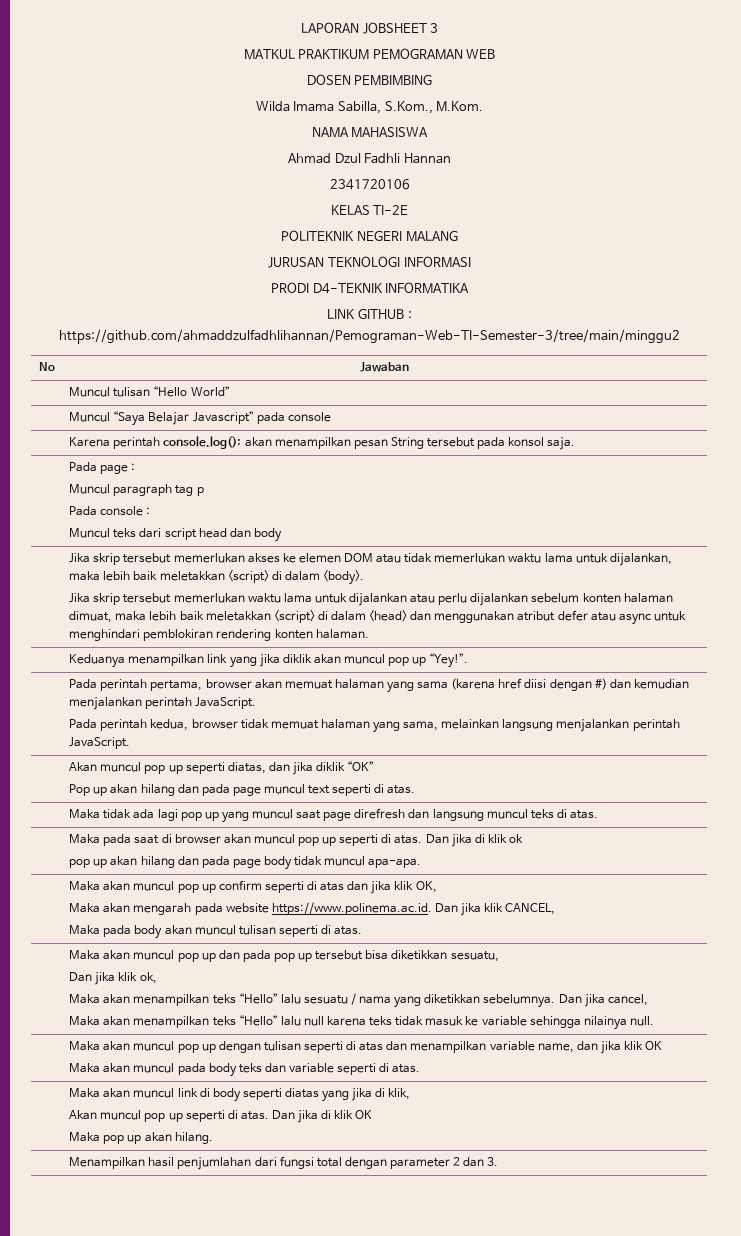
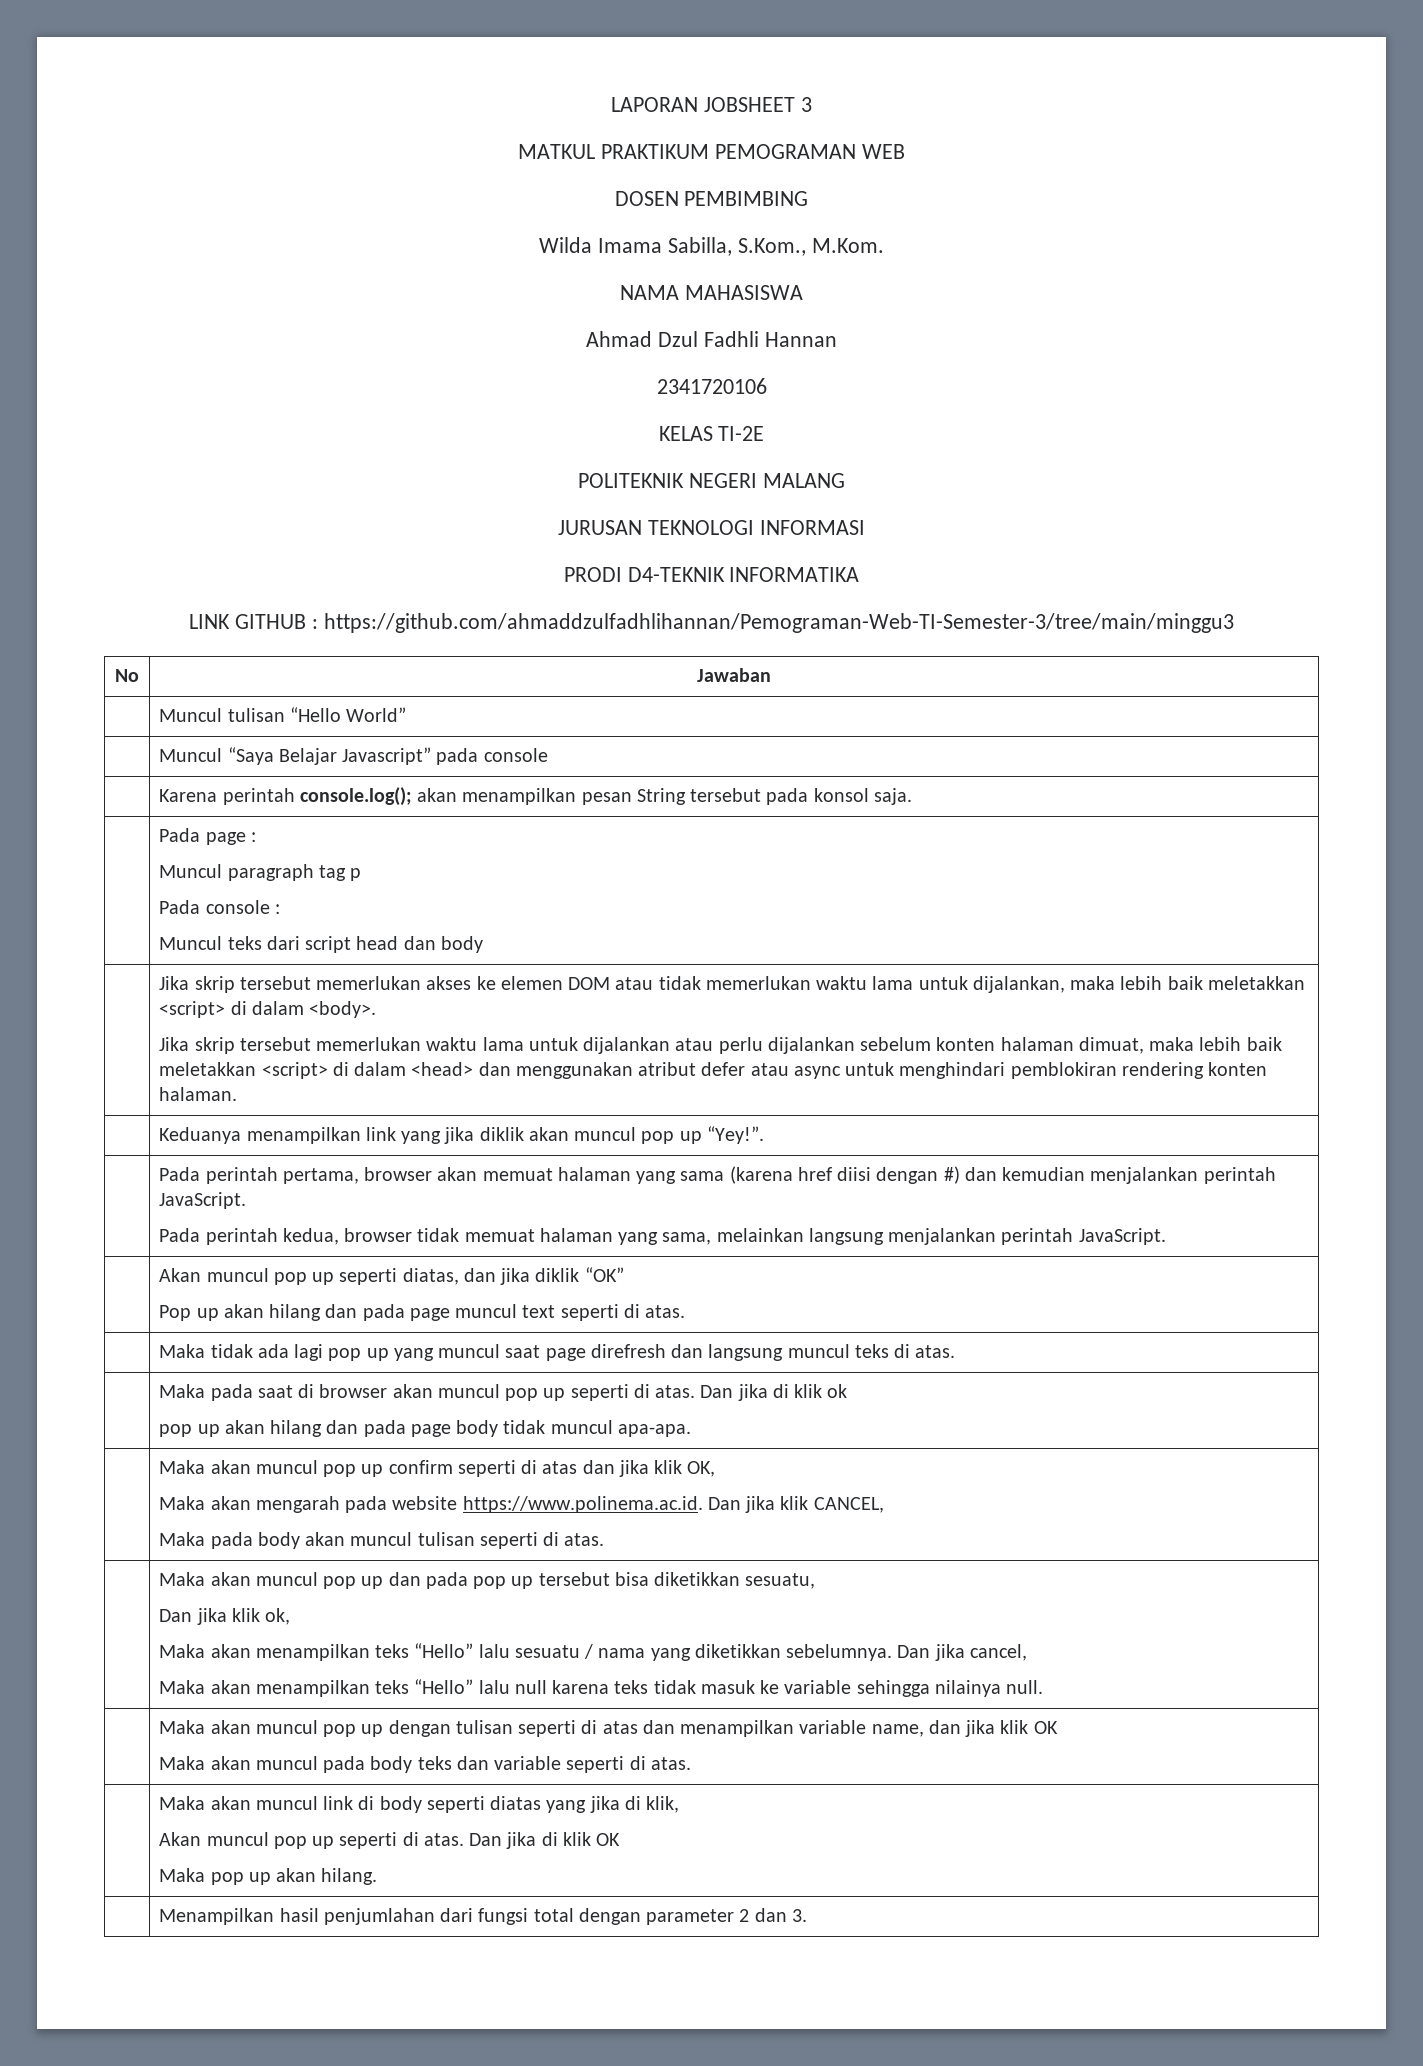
[59,329,680,344] https://github.com/ahmaddzulfadhlihannan/Pemograman-Web-TI-Semester-3/tree/main/minggu2 -> [323,613,1234,633] https://github.com/ahmaddzulfadhlihannan/Pemograman-Web-TI-Semester-3/tree/main/minggu3

